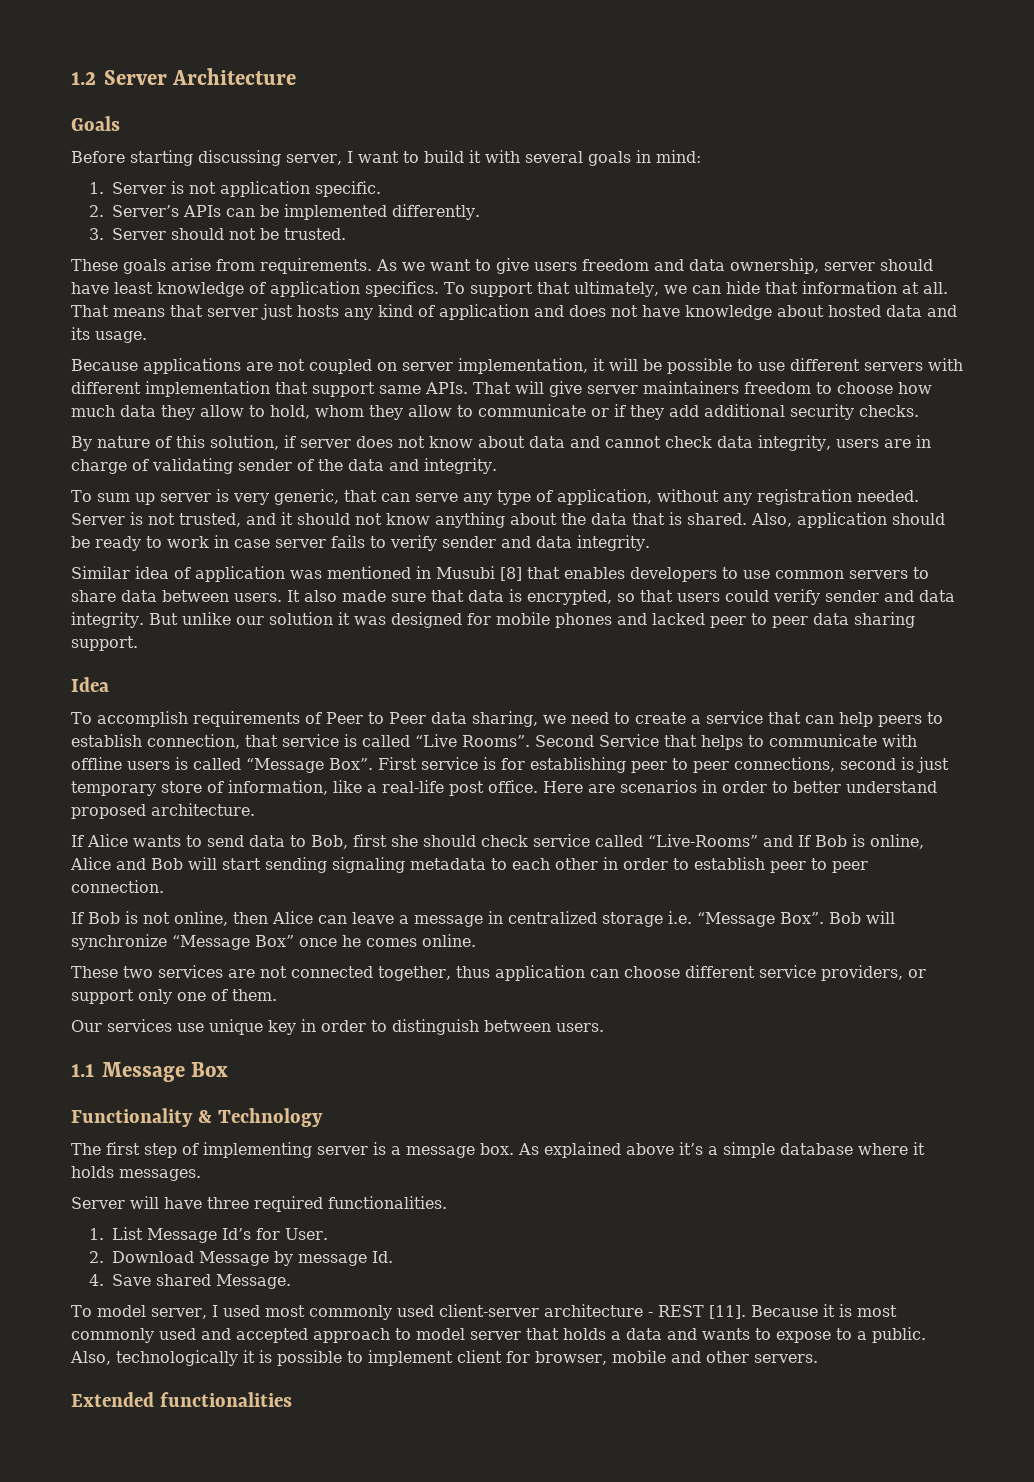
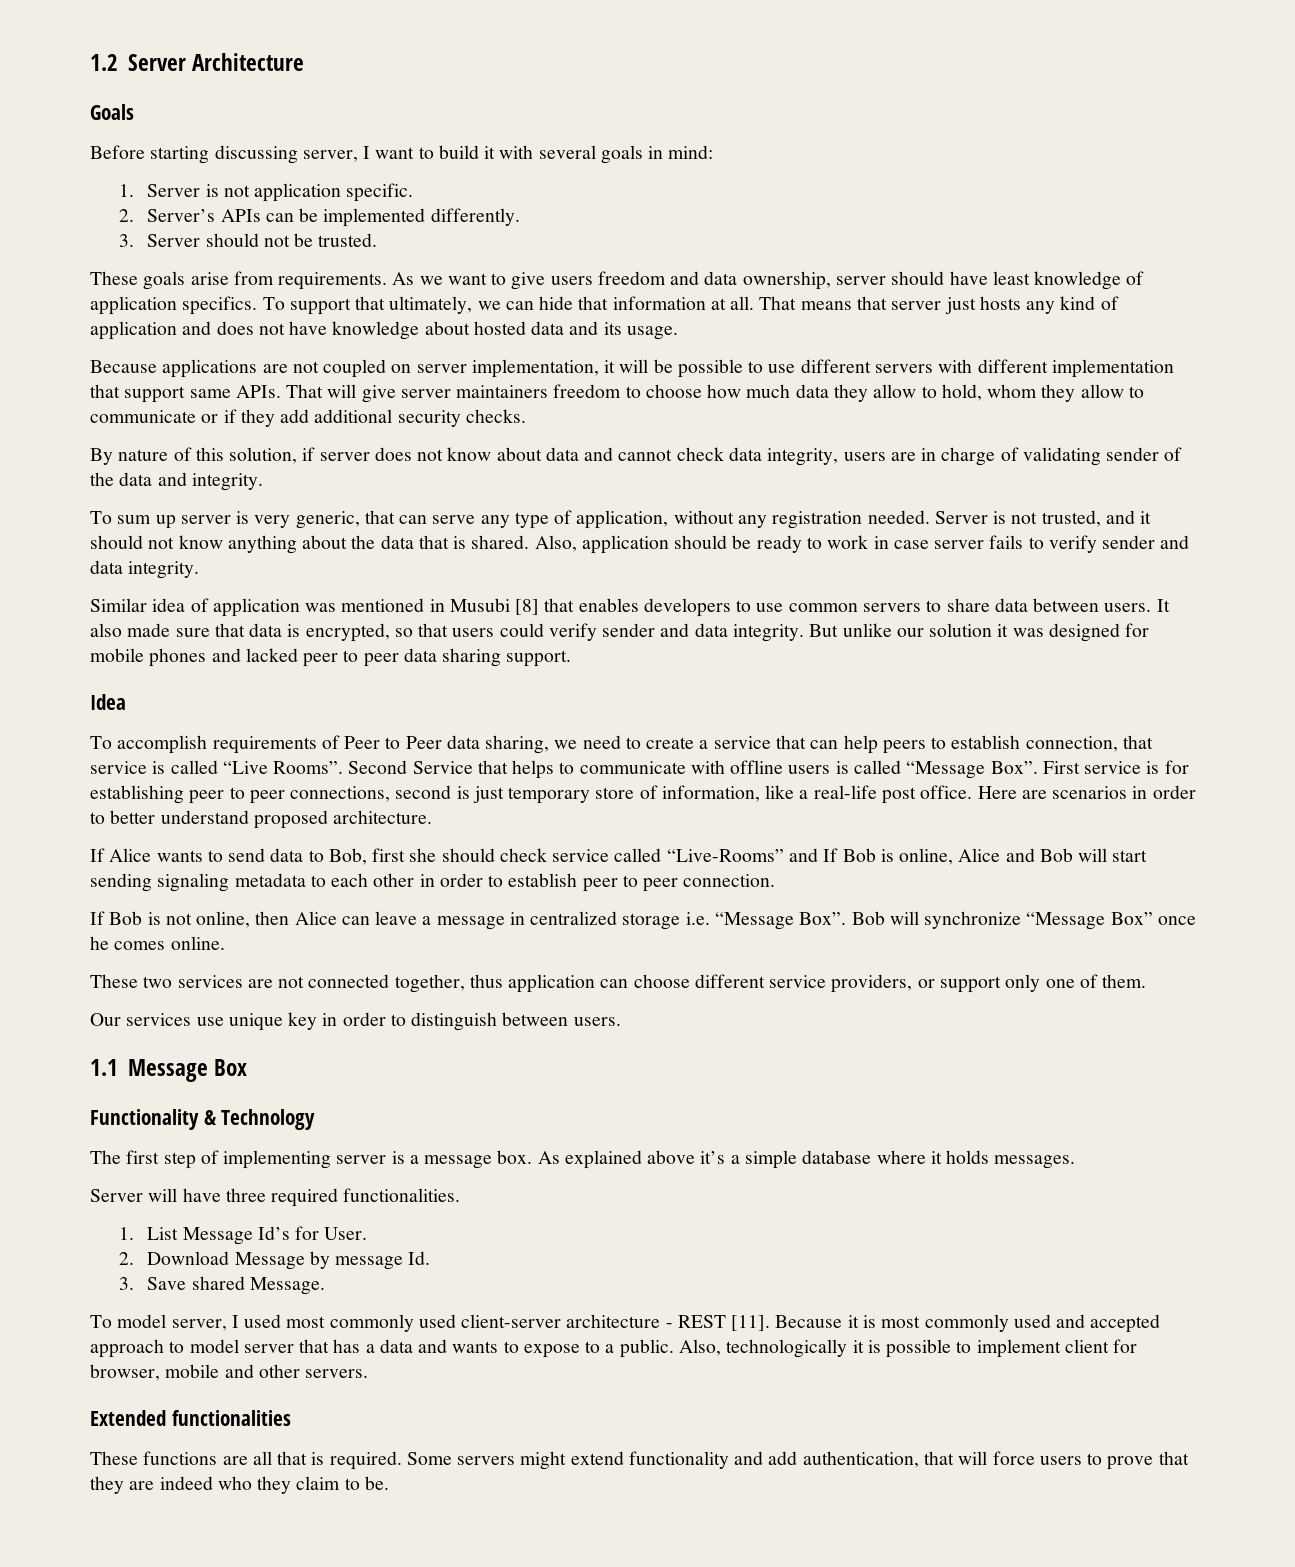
[88,1274,104,1286] 4. -> [118,1277,134,1290] 3.
[563,1328,606,1340] holds -> [333,1339,361,1353] has
(292, 1399) none -> [90,1451,1189,1470] [90,1476,389,1494] // These functions are all that is required. Some servers might extend functionality and add authentication, that will force users to prove that they are indeed who they claim to be.

